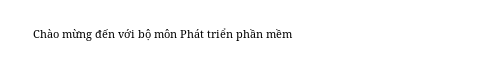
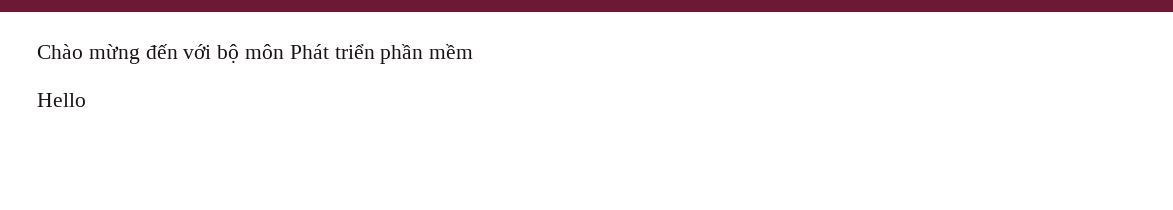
(293, 33) none -> [37,93,86,107] // Hello

